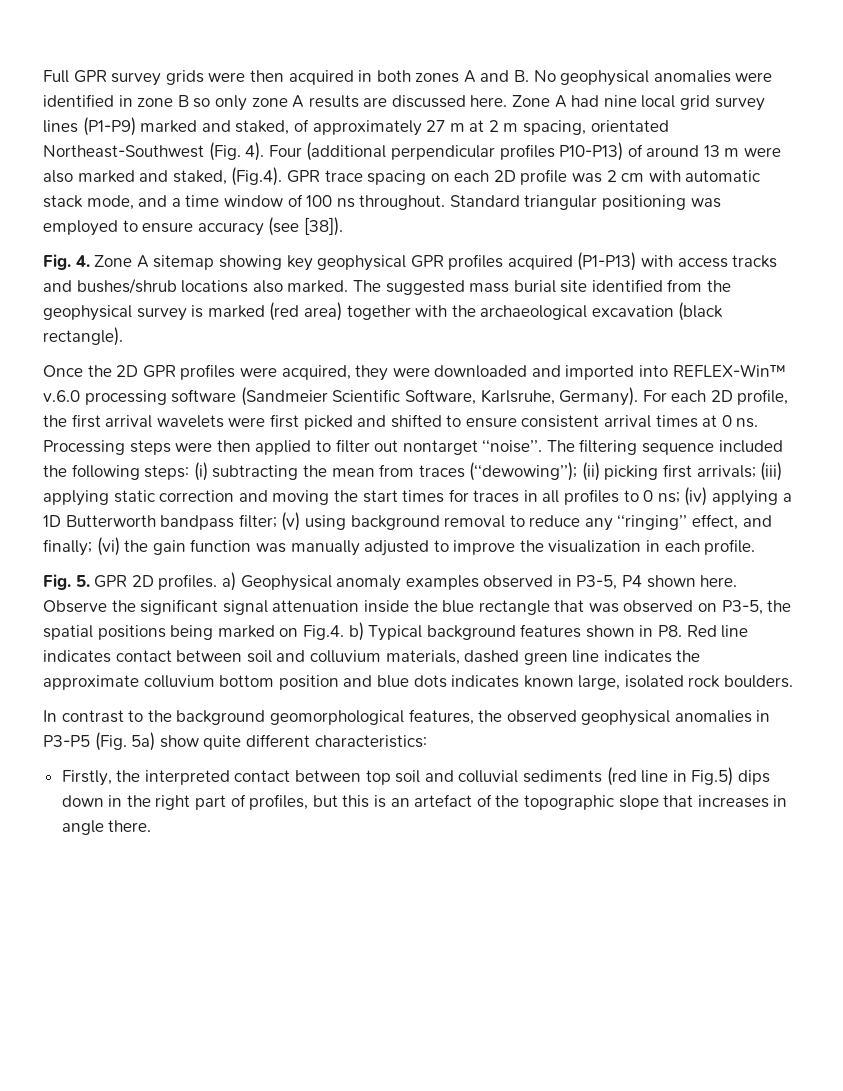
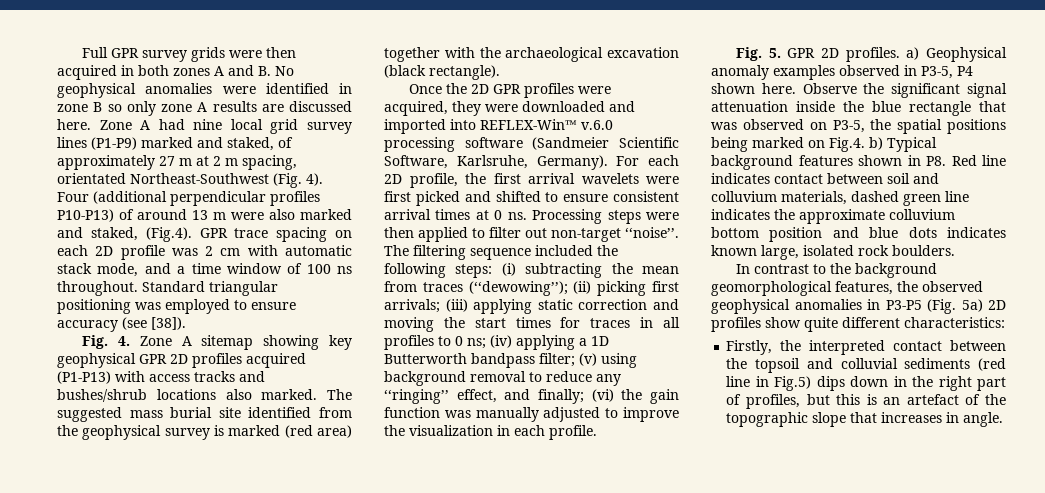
(444, 261) none -> [170,354,188,364] 2D
[402,440,478,455] nontarget -> [551,228,621,242] non-target
(156, 741) none -> [988,300,1006,310] [711,317,761,332] 2D profiles
[365,770,421,785] top soil -> [726,358,801,373] the topsoil
[61,820,152,835] angle there. -> [963,412,1004,427] angle.

